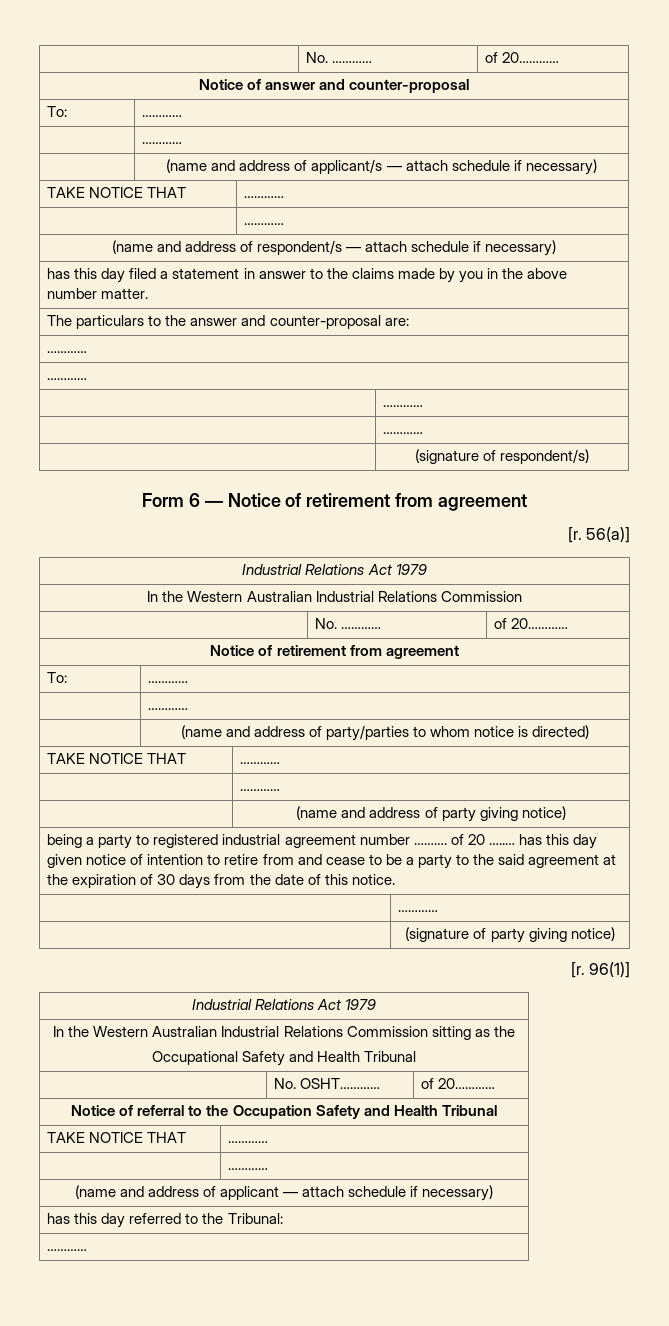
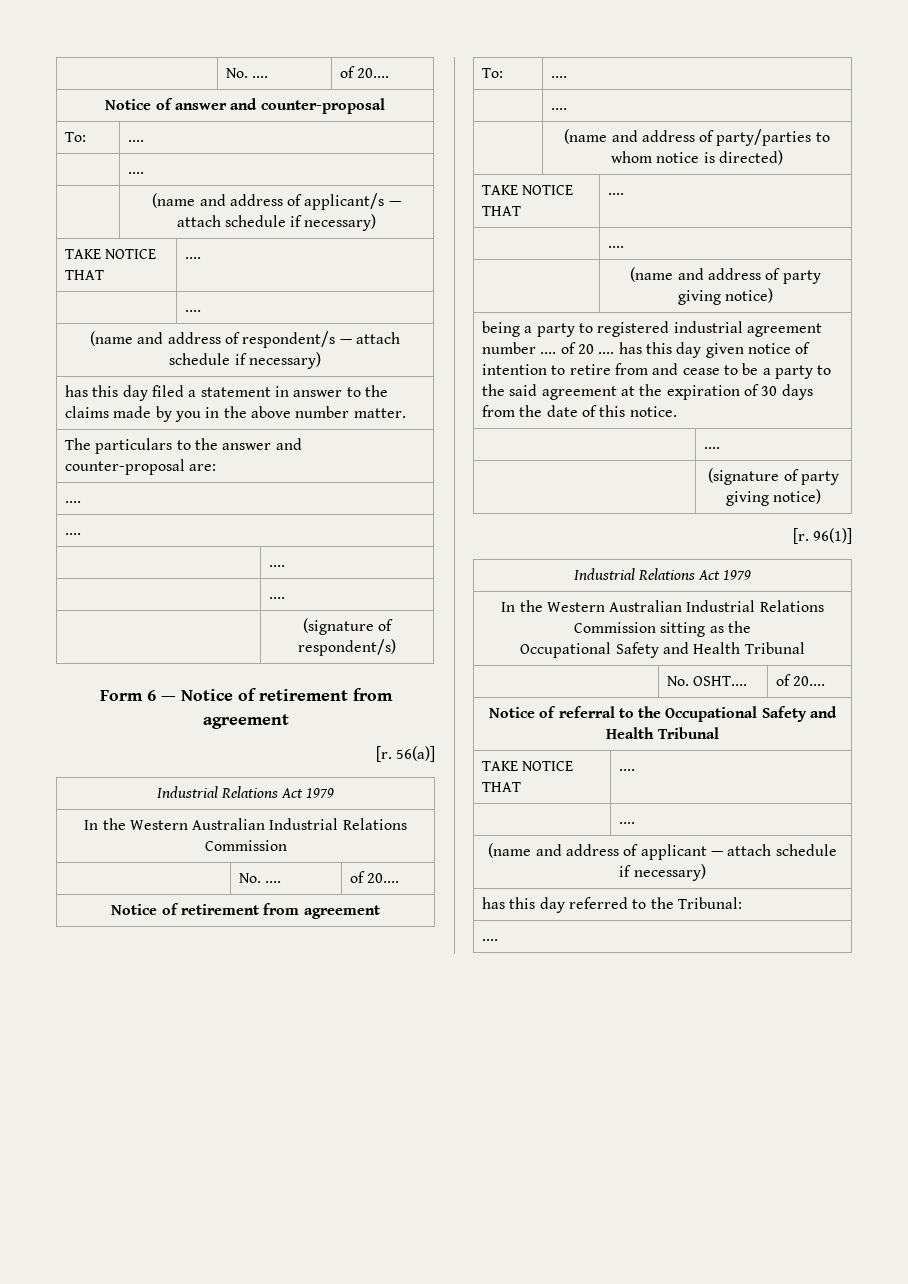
[306,52,373,63] [485,52,560,63] | No. ………… | of 20………… -> [226,68,269,78] [340,66,390,78] | No. .... | of 20....
[142,115,183,117] [142,142,183,144] ………… // | ………… -> [128,140,145,142] [128,172,145,174] .... // | ....
[244,196,285,198] [244,223,285,225] ………… // | ………… -> [185,257,202,259] [185,310,202,312] .... // | ....
[47,351,88,353] [47,378,88,380] [383,405,424,407] [383,432,424,434] ………… // ………… // | ………… // | ………… -> [65,501,82,503] [65,533,82,535] [269,565,286,567] [269,597,286,599] .... // .... // | .... // | ....
[341,627,382,629] [494,618,569,629] ………… | of 20………… -> [265,881,282,883] [350,871,400,883] .... | of 20....
[148,681,189,683] [148,708,189,710] ………… // | ………… -> [551,76,568,78] [551,108,568,110] .... // | ....
[240,762,281,764] [240,789,281,791] ………… // | ………… -> [608,193,625,195] [608,246,625,248] .... // | ....
[413,843,447,845] ………. -> [540,352,557,354] ....
[488,843,515,845] …..… -> [598,352,615,354] ....
[398,910,439,912] ………… -> [704,447,721,449] ....
[300,1078,381,1089] [421,1078,496,1089] OSHT………… | of 20………… -> [693,676,748,686] [776,674,826,686] OSHT.... | of 20....
[232,1105,312,1119] Occupation -> [665,706,758,722] Occupational
[228,1141,269,1143] [228,1168,269,1170] ………… // | ………… -> [619,769,636,771] [619,822,636,824] .... // | ....
[47,1249,88,1251] ………… -> [482,939,499,941] ....

